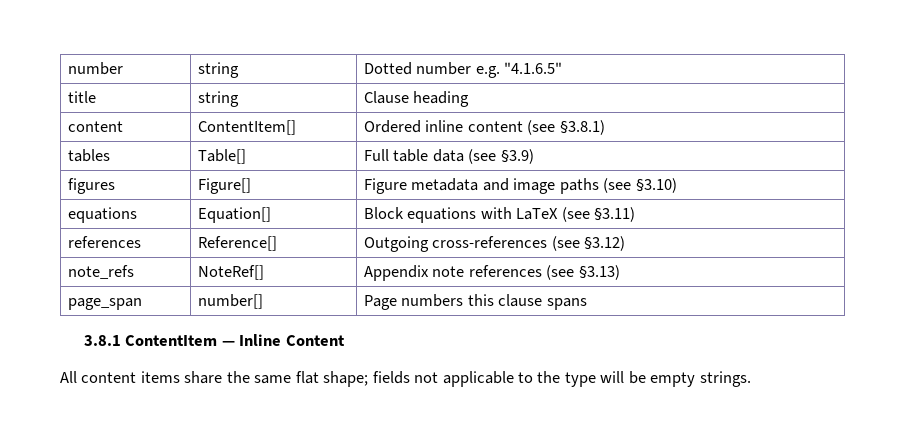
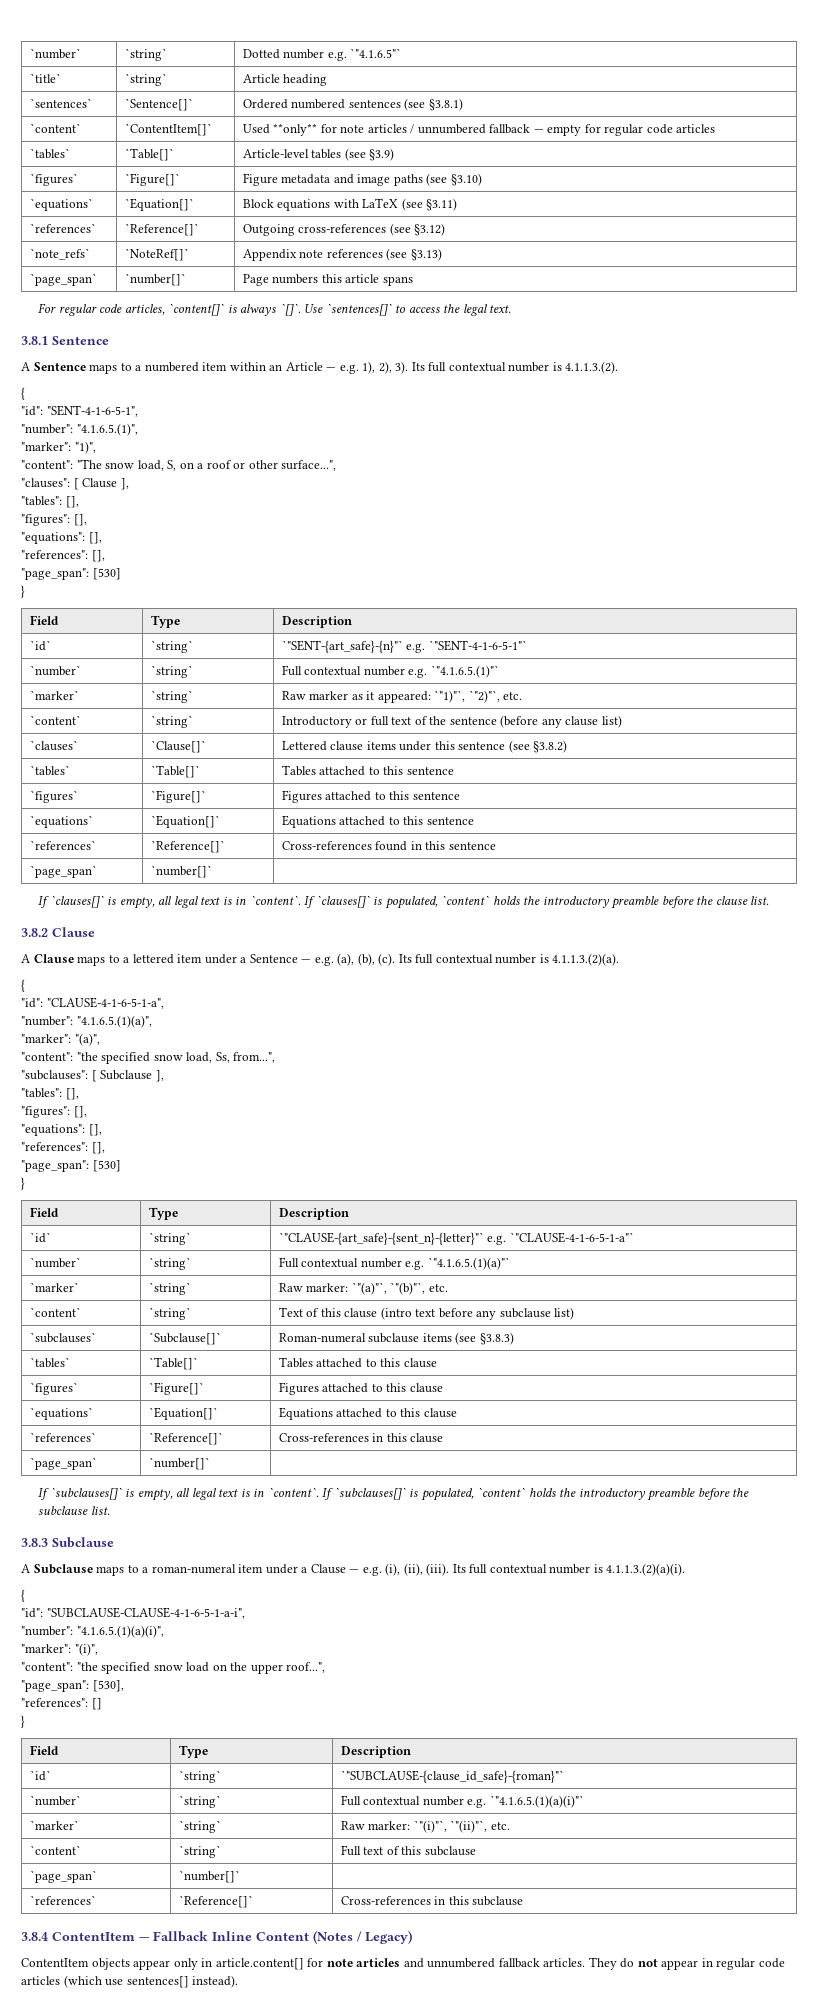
[67,62,123,75] [197,62,239,78] number | string -> [29,48,81,59] [124,48,167,61] `number` | `string`
[504,62,563,74] [67,91,96,103] [197,91,239,107] [363,91,409,104] "4.1.6.5" // title | string | Clause -> [350,48,402,58] [29,73,61,83] [124,73,167,86] [242,74,280,83] `"4.1.6.5"` // `title` | `string` | Article
[67,121,123,132] [197,120,296,135] content | ContentItem[] -> [29,98,92,108] [124,98,193,111] `sentences` | `Sentence[]`
[425,120,523,132] inline content -> [291,99,401,109] numbered sentences
[67,149,110,162] [197,149,246,164] [363,149,464,162] tables | Table[] | Full table data -> [29,123,81,133] [124,123,212,136] [242,123,716,136] [29,148,70,159] [124,148,174,161] [242,149,342,159] `content` | `ContentItem[]` | Used **only** for note articles / unnumbered fallback — empty for regular code articles // `tables` | `Table[]` | Article-level tables
[67,178,115,194] [197,178,251,194] figures | Figure[] -> [29,173,78,186] [124,173,180,186] `figures` | `Figure[]`
[67,207,137,223] [197,207,271,223] equations | Equation[] -> [29,198,93,211] [124,198,194,211] `equations` | `Equation[]`
[67,236,141,248] [197,236,277,251] references | Reference[] -> [29,223,96,233] [124,223,199,236] `references` | `Reference[]`
[67,265,134,279] [197,265,264,280] note_refs | NoteRef[] -> [29,248,90,260] [124,248,189,261] `note_refs` | `NoteRef[]`
[67,298,142,310] [197,294,263,309] page_span | number[] -> [29,273,97,286] [124,273,186,286] `page_span` | `number[]`
[498,294,543,307] clause -> [345,274,380,283] article
[84,335,122,346] 3.8.1 -> [38,303,512,316] [21,336,109,345] [21,361,619,374] [21,387,25,400] [21,405,138,417] [21,423,138,436] [21,441,96,454] [21,459,337,471] [21,478,129,490] [21,496,79,508] [21,514,87,526] [21,532,102,544] [21,550,105,562] [21,568,121,580] [21,585,25,598] [29,615,59,625] [150,615,180,628] [281,616,352,628] [29,640,51,651] [150,640,193,653] [281,640,527,653] [29,665,81,676] [150,665,193,678] [281,665,499,678] [29,690,79,700] [150,690,193,703] [281,690,523,703] [29,715,81,725] [150,715,193,728] [281,715,622,728] [29,740,78,751] [150,740,206,753] [281,740,568,753] [29,765,70,776] [150,765,200,778] [281,765,454,776] [29,790,78,803] [150,790,206,803] [281,790,460,803] [29,815,93,828] [150,815,220,828] [281,815,474,828] [29,840,96,850] [150,840,225,853] [281,841,496,851] [29,865,97,878] [150,865,212,878] [38,895,770,909] [21,927,95,937] [21,953,620,966] [21,979,25,992] [21,997,164,1009] [21,1015,152,1028] [21,1033,100,1046] [21,1052,276,1064] [21,1070,164,1082] [21,1088,79,1100] [21,1106,87,1118] [21,1124,102,1136] [21,1142,105,1154] [21,1160,121,1172] [21,1177,25,1190] [29,1207,59,1217] [148,1207,178,1220] [278,1208,349,1220] [29,1232,51,1243] [148,1232,191,1245] [278,1232,634,1245] [29,1257,81,1268] [148,1257,191,1270] [278,1257,510,1270] [29,1282,79,1292] [148,1282,191,1295] [278,1282,448,1295] [29,1307,81,1317] [148,1307,191,1320] [278,1307,575,1320] [29,1332,96,1343] [148,1332,221,1345] [278,1332,514,1345] [29,1357,70,1368] [148,1357,198,1370] [278,1357,437,1368] [29,1382,78,1395] [148,1382,204,1395] [278,1382,443,1395] [29,1407,93,1420] [148,1407,218,1420] [278,1407,457,1420] [29,1432,96,1442] [148,1432,223,1445] [278,1433,444,1443] [29,1457,97,1470] [148,1457,210,1470] [38,1487,750,1501] [38,1506,110,1515] [21,1537,114,1548] [21,1563,686,1576] [21,1589,25,1602] [21,1607,245,1619] [21,1625,164,1638] [21,1643,98,1656] [21,1662,326,1674] [21,1680,124,1692] [21,1698,102,1710] [21,1715,25,1728] [29,1745,59,1755] [178,1745,208,1758] [340,1746,411,1758] [29,1770,51,1781] [178,1770,221,1783] [340,1770,564,1783] [29,1795,81,1806] [178,1795,221,1808] [340,1795,584,1808] [29,1820,79,1830] [178,1820,221,1833] [340,1820,510,1833] [29,1845,81,1855] [178,1845,221,1858] [340,1845,476,1856] [29,1870,97,1883] [178,1870,240,1883] [29,1895,96,1905] [178,1895,253,1908] [340,1896,524,1906] [21,1932,48,1941] For regular code articles, `content[]` is always `[]`. Use `sentences[]` to access the legal text. // 3.8.1 Sentence // A Sentence maps to a numbered item within an Article — e.g. 1), 2), 3). Its full contextual number is 4.1.1.3.(2). // { // "id": "SENT-4-1-6-5-1", // "number": "4.1.6.5.(1)", // "marker": "1)", // "content": "The snow load, S, on a roof or other surface...", // "clauses": [ Clause ], // "tables": [], // "figures": [], // "equations": [], // "references": [], // "page_span": [530] // } // Field | Type | Description // `id` | `string` | `"SENT-{art_safe}-{n}"` e.g. `"SENT-4-1-6-5-1"` // `number` | `string` | Full contextual number e.g. `"4.1.6.5.(1)"` // `marker` | `string` | Raw marker as it appeared: `"1)"`, `"2)"`, etc. // `content` | `string` | Introductory or full text of the sentence (before any clause list) // `clauses` | `Clause[]` | Lettered clause items under this sentence (see §3.8.2) // `tables` | `Table[]` | Tables attached to this sentence // `figures` | `Figure[]` | Figures attached to this sentence // `equations` | `Equation[]` | Equations attached to this sentence // `references` | `Reference[]` | Cross-references found in this sentence // `page_span` | `number[]` | // If `clauses[]` is empty, all legal text is in `content`. If `clauses[]` is populated, `content` holds the introductory preamble before the clause list. // 3.8.2 Clause // A Clause maps to a lettered item under a Sentence — e.g. (a), (b), (c). Its full contextual number is 4.1.1.3.(2)(a). // { // "id": "CLAUSE-4-1-6-5-1-a", // "number": "4.1.6.5.(1)(a)", // "marker": "(a)", // "content": "the specified snow load, Ss, from...", // "subclauses": [ Subclause ], // "tables": [], // "figures": [], // "equations": [], // "references": [], // "page_span": [530] // } // Field | Type | Description // `id` | `string` | `"CLAUSE-{art_safe}-{sent_n}-{letter}"` e.g. `"CLAUSE-4-1-6-5-1-a"` // `number` | `string` | Full contextual number e.g. `"4.1.6.5.(1)(a)"` // `marker` | `string` | Raw marker: `"(a)"`, `"(b)"`, etc. // `content` | `string` | Text of this clause (intro text before any subclause list) // `subclauses` | `Subclause[]` | Roman-numeral subclause items (see §3.8.3) // `tables` | `Table[]` | Tables attached to this clause // `figures` | `Figure[]` | Figures attached to this clause // `equations` | `Equation[]` | Equations attached to this clause // `references` | `Reference[]` | Cross-references in this clause // `page_span` | `number[]` | // If `subclauses[]` is empty, all legal text is in `content`. If `subclauses[]` is populated, `content` holds the introductory preamble before the subclause list. // 3.8.3 Subclause // A Subclause maps to a roman-numeral item under a Clause — e.g. (i), (ii), (iii). Its full contextual number is 4.1.1.3.(2)(a)(i). // { // "id": "SUBCLAUSE-CLAUSE-4-1-6-5-1-a-i", // "number": "4.1.6.5.(1)(a)(i)", // "marker": "(i)", // "content": "the specified snow load on the upper roof...", // "page_span": [530], // "references": [] // } // Field | Type | Description // `id` | `string` | `"SUBCLAUSE-{clause_id_safe}-{roman}"` // `number` | `string` | Full contextual number e.g. `"4.1.6.5.(1)(a)(i)"` // `marker` | `string` | Raw marker: `"(i)"`, `"(ii)"`, etc. // `content` | `string` | Full text of this subclause // `page_span` | `number[]` | // `references` | `Reference[]` | Cross-references in this subclause // 3.8.4
(235, 343) none -> [153,1931,208,1942] Fallback
[60,371,751,387] // All content items share the same flat shape; fields not applicable to the type will be empty strings. -> [313,1930,412,1944] [21,1957,785,1970] [21,1975,239,1988] (Notes / Legacy) // ContentItem objects appear only in article.content[] for note articles and unnumbered fallback articles. They do not appear in regular code articles (which use sentences[] instead).

